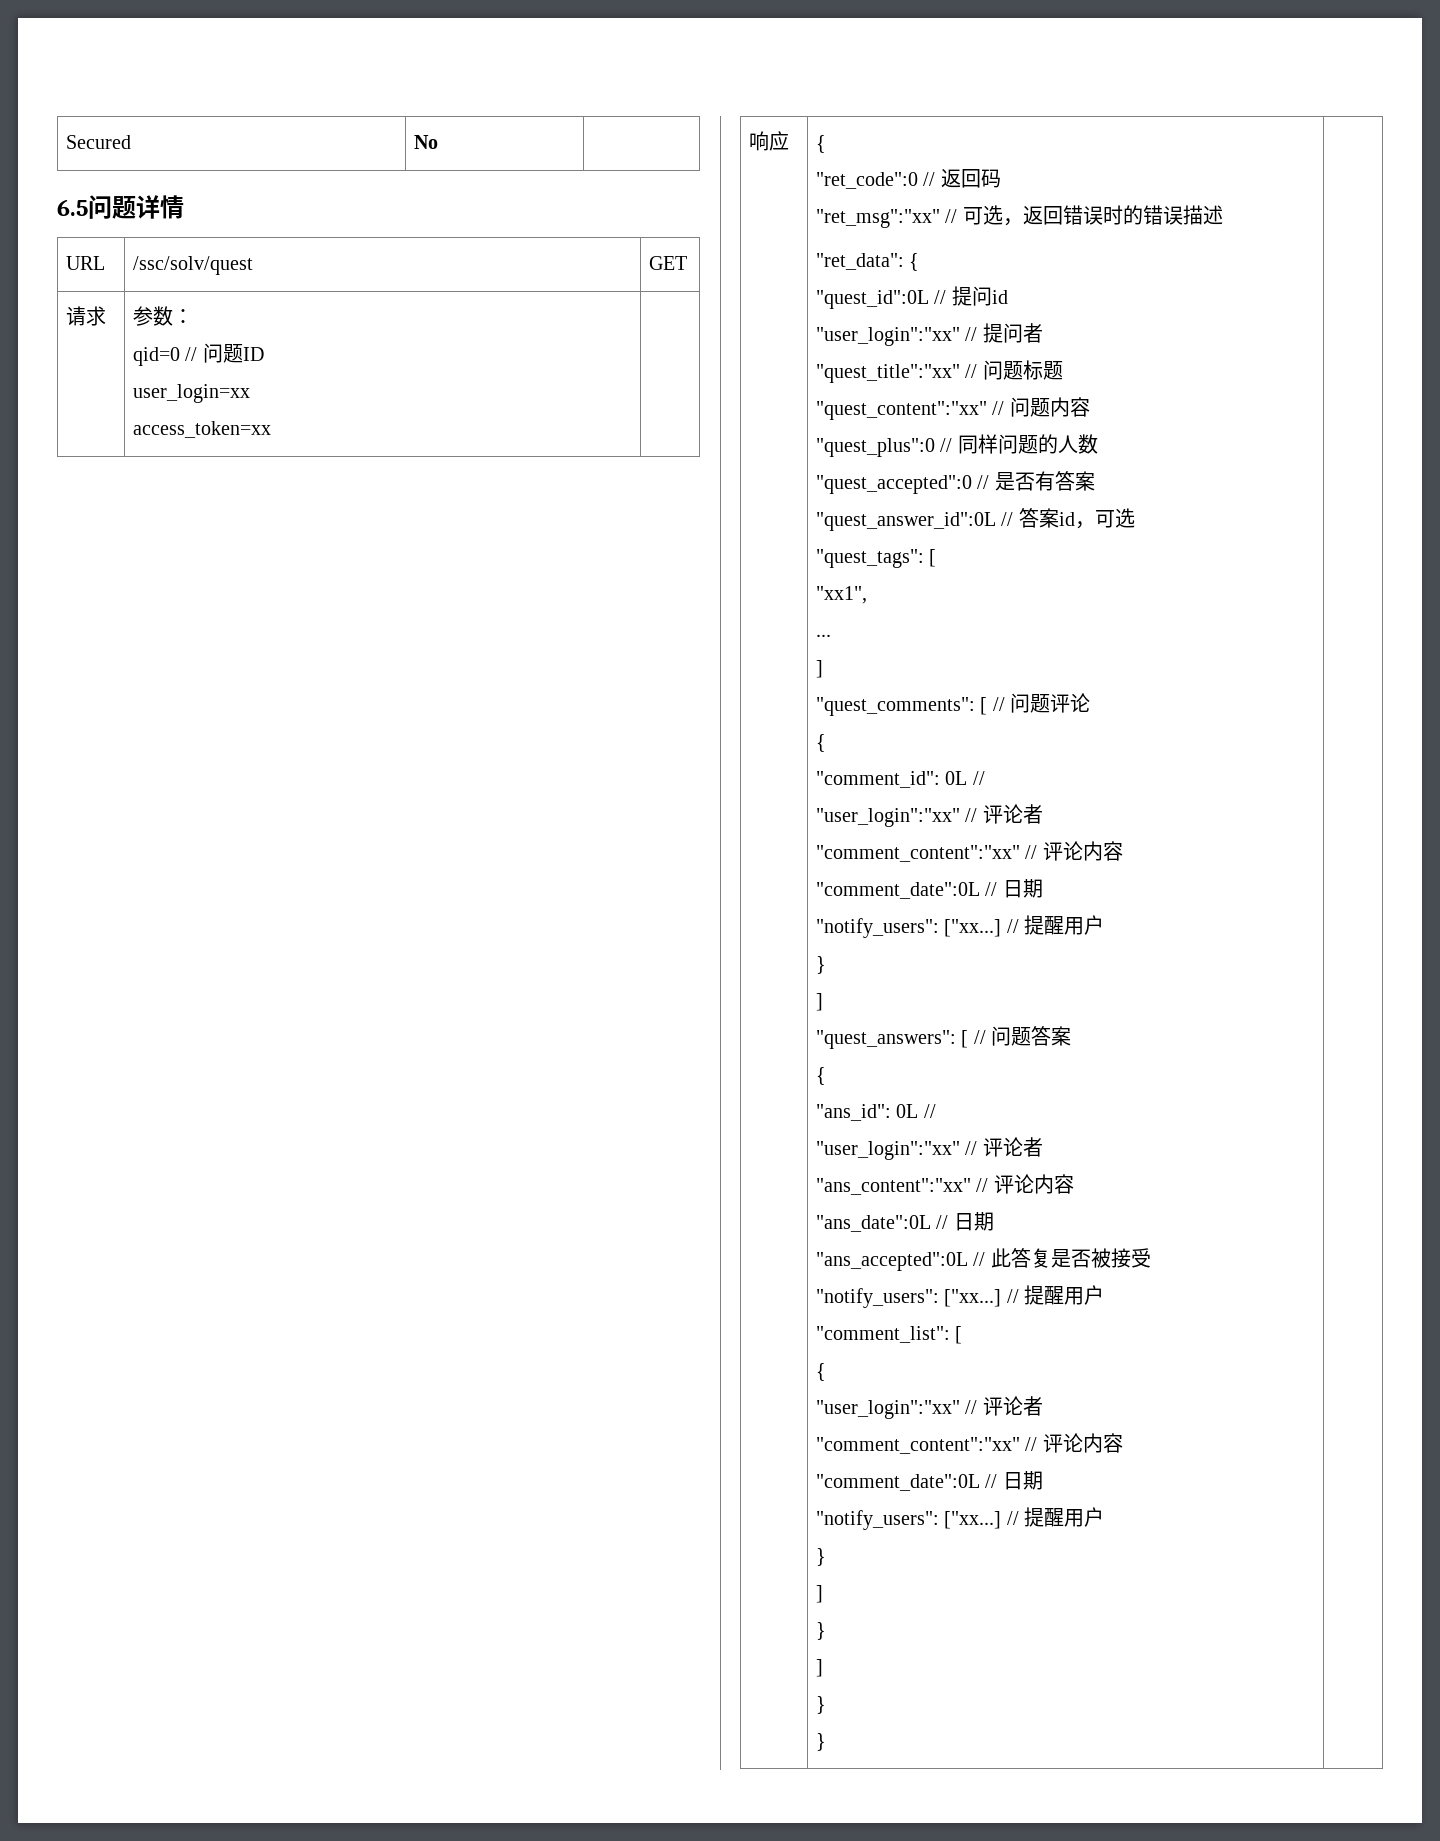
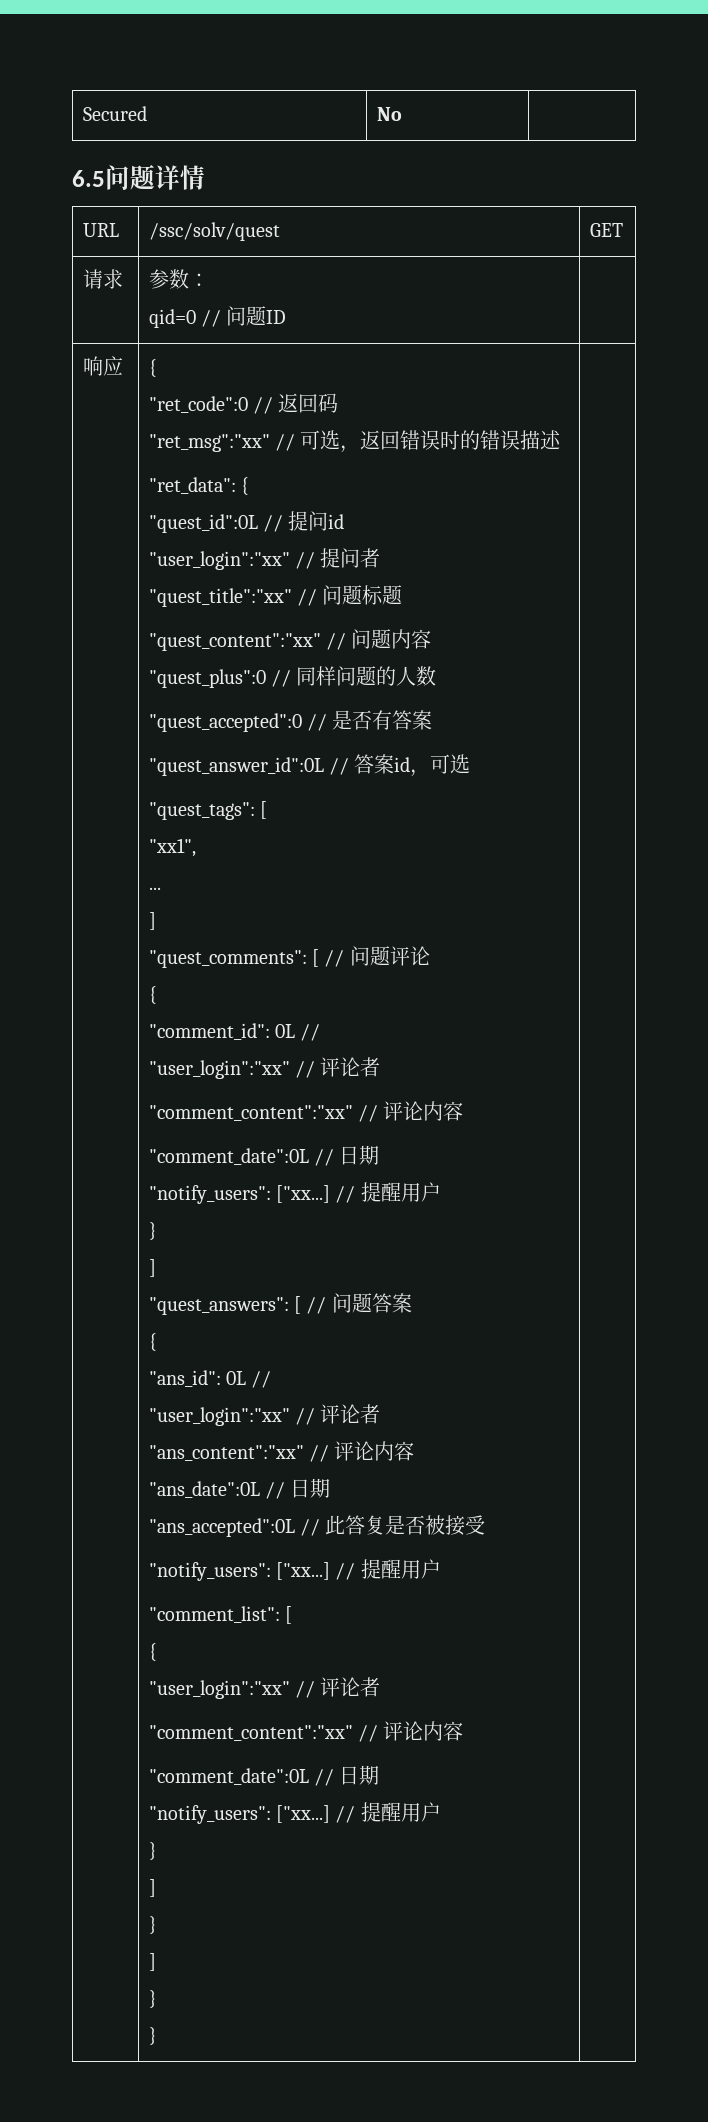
[132,384,250,403] [132,421,271,438] // user_login=xx // access_token=xx -> (287, 317) none

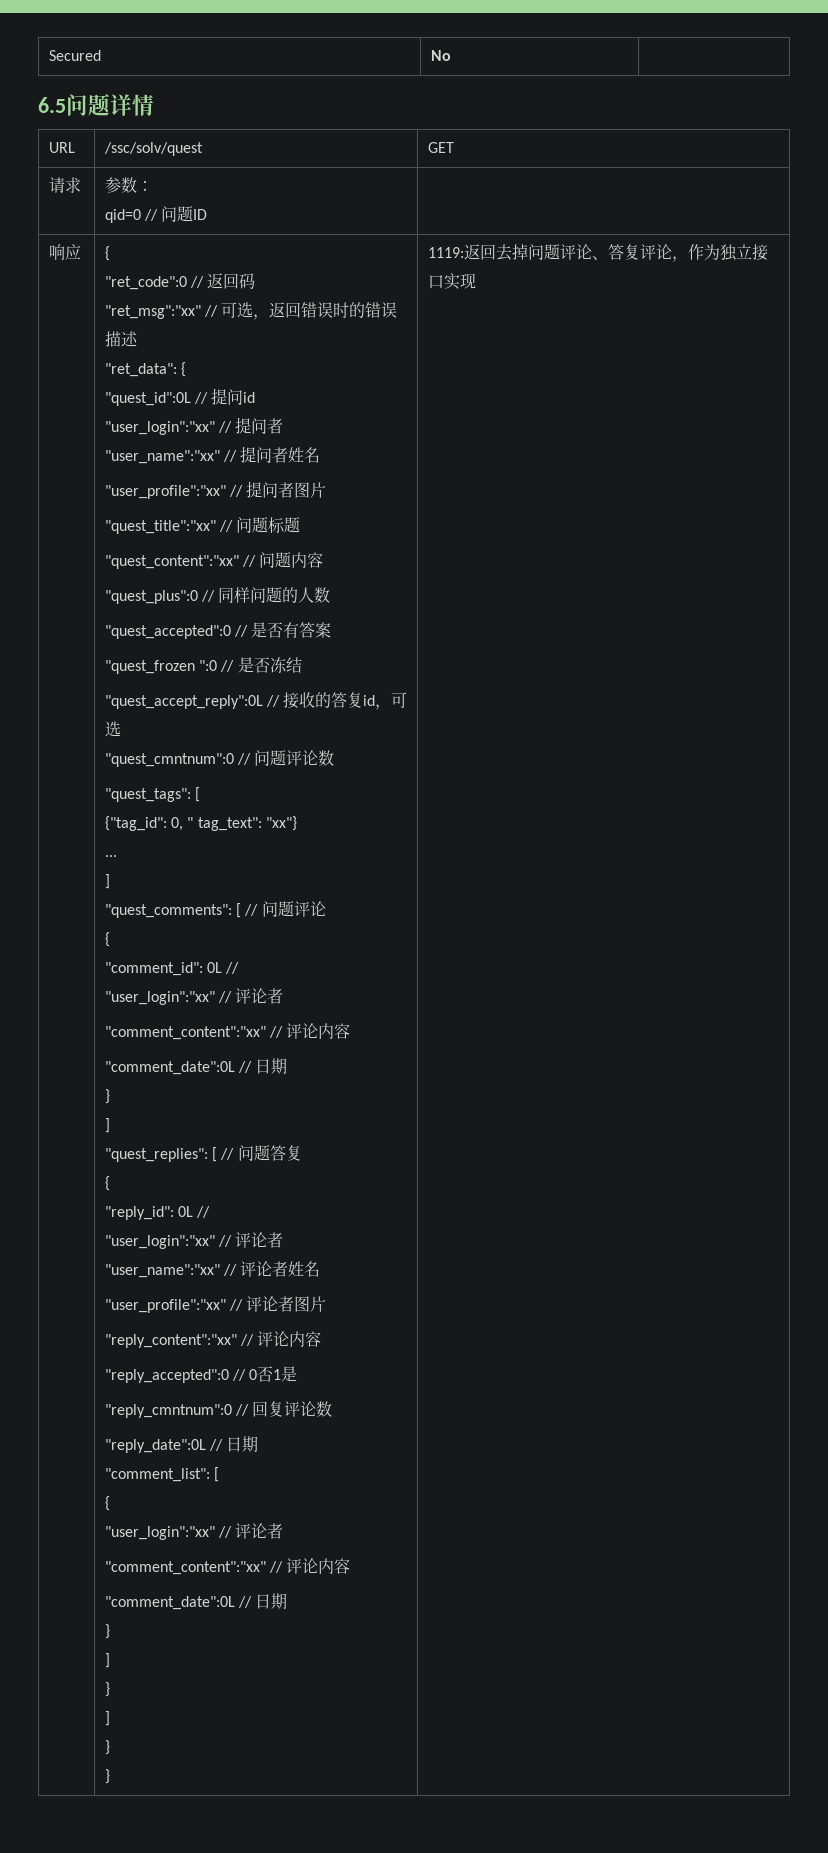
(381, 558) none -> [104,446,321,464] [104,481,327,499] // "user_name":"xx" // 提问者姓名 // "user_profile":"xx" // 提问者图片
[148,754,471,777] [148,801,268,820] [148,838,196,857] "quest_answer_id":0L // 答案id，可选 // "quest_tags": [ // "xx1", -> [104,657,302,674] [104,692,408,710] [104,721,121,737] [104,750,335,767] [104,787,200,802] [104,816,297,831] "quest_frozen ":0 // 是否冻结 // "quest_accept_reply":0L // 接收的答复id，可选 // "quest_cmntnum":0 // 问题评论数 // "quest_tags": [ // {"tag_id": 0, " tag_text": "xx"}
[148,1182,441,1204] [148,1222,157,1240] [148,1259,156,1277] [148,1297,289,1315] // "notify_users": ["xx...] // 提醒用户 // } // ] // "quest_answers": -> [104,1089,110,1104] [104,1118,110,1133] [104,1148,208,1162] // } // ] // "quest_replies":
[391,1293,412,1313] [148,1333,157,1351] [148,1370,272,1388] [148,1404,381,1426] [148,1441,415,1462] [148,1478,331,1499] [148,1515,486,1537] [148,1559,441,1581] 案 // { // "ans_id": 0L // // "user_login":"xx" // 评论者 // "ans_content":"xx" // 评论内容 // "ans_date":0L // 日期 // "ans_accepted":0L // 此答复是否被接受 // "notify_users": ["xx...] // 提醒用户 -> [285,1145,302,1161] [104,1176,110,1191] [104,1206,211,1220] [104,1232,284,1249] [104,1261,321,1278] [104,1296,327,1313] [104,1331,322,1348] [104,1366,298,1383] [104,1401,333,1418] [104,1436,259,1453] 复 // { // "reply_id": 0L // // "user_login":"xx" // 评论者 // "user_name":"xx" // 评论者姓名 // "user_profile":"xx" // 评论者图片 // "reply_content":"xx" // 评论内容 // "reply_accepted":0 // 0否1是 // "reply_cmntnum":0 // 回复评论数 // "reply_date":0L // 日期
[148,1802,441,1824] // "notify_users": ["xx...] // 提醒用户 -> (288, 1601) none
(157, 2036) none -> [427,244,768,262] [427,273,476,290] 1119:返回去掉问题评论、答复评论，作为独立接口实现

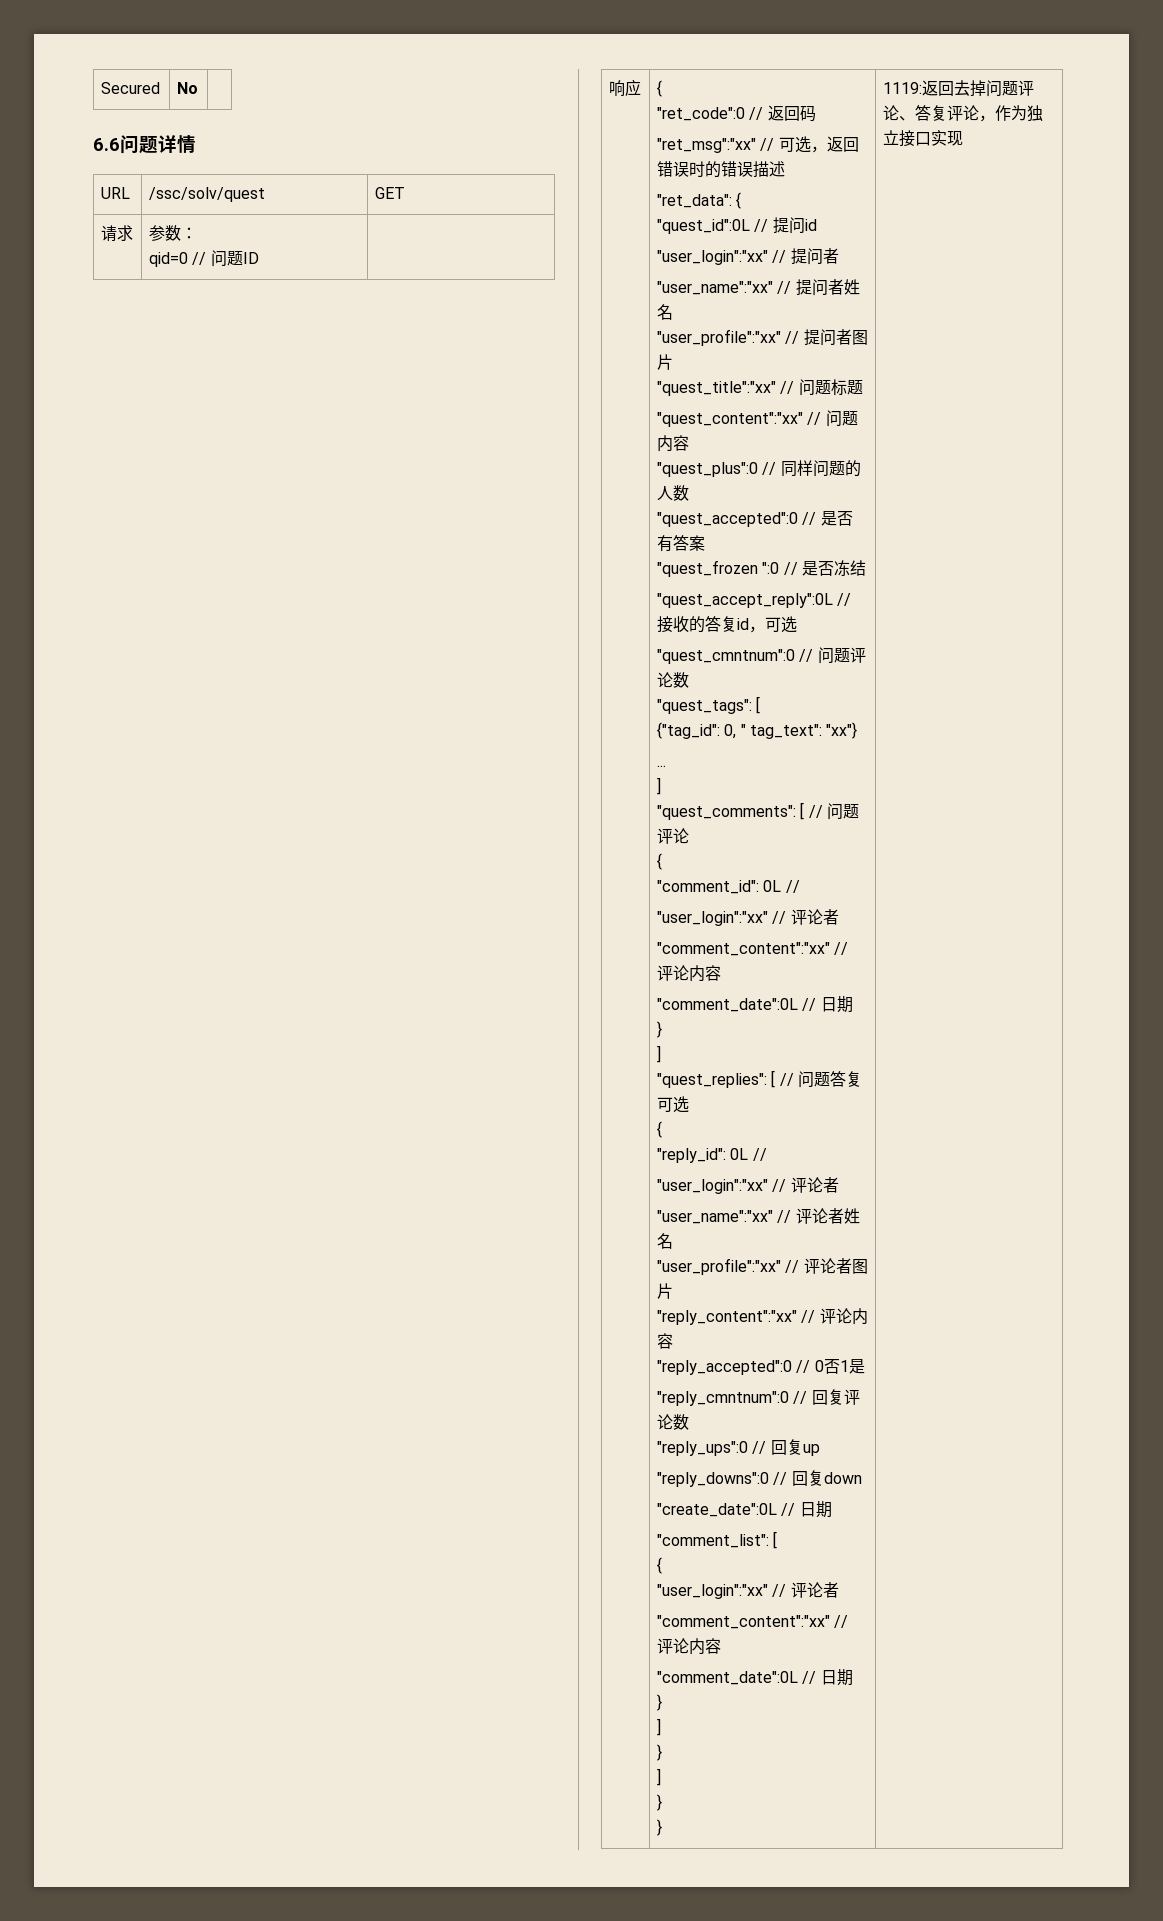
[38,97,66,113] 6.5 -> [93,138,120,151] 6.6
(302, 1153) none -> [657,1096,690,1113] 可选
[104,1439,206,1453] "reply_date":0L -> [657,1439,820,1456] [657,1470,862,1487] [657,1503,778,1517] "reply_ups":0 // 回复up // "reply_downs":0 // 回复down // "create_date":0L

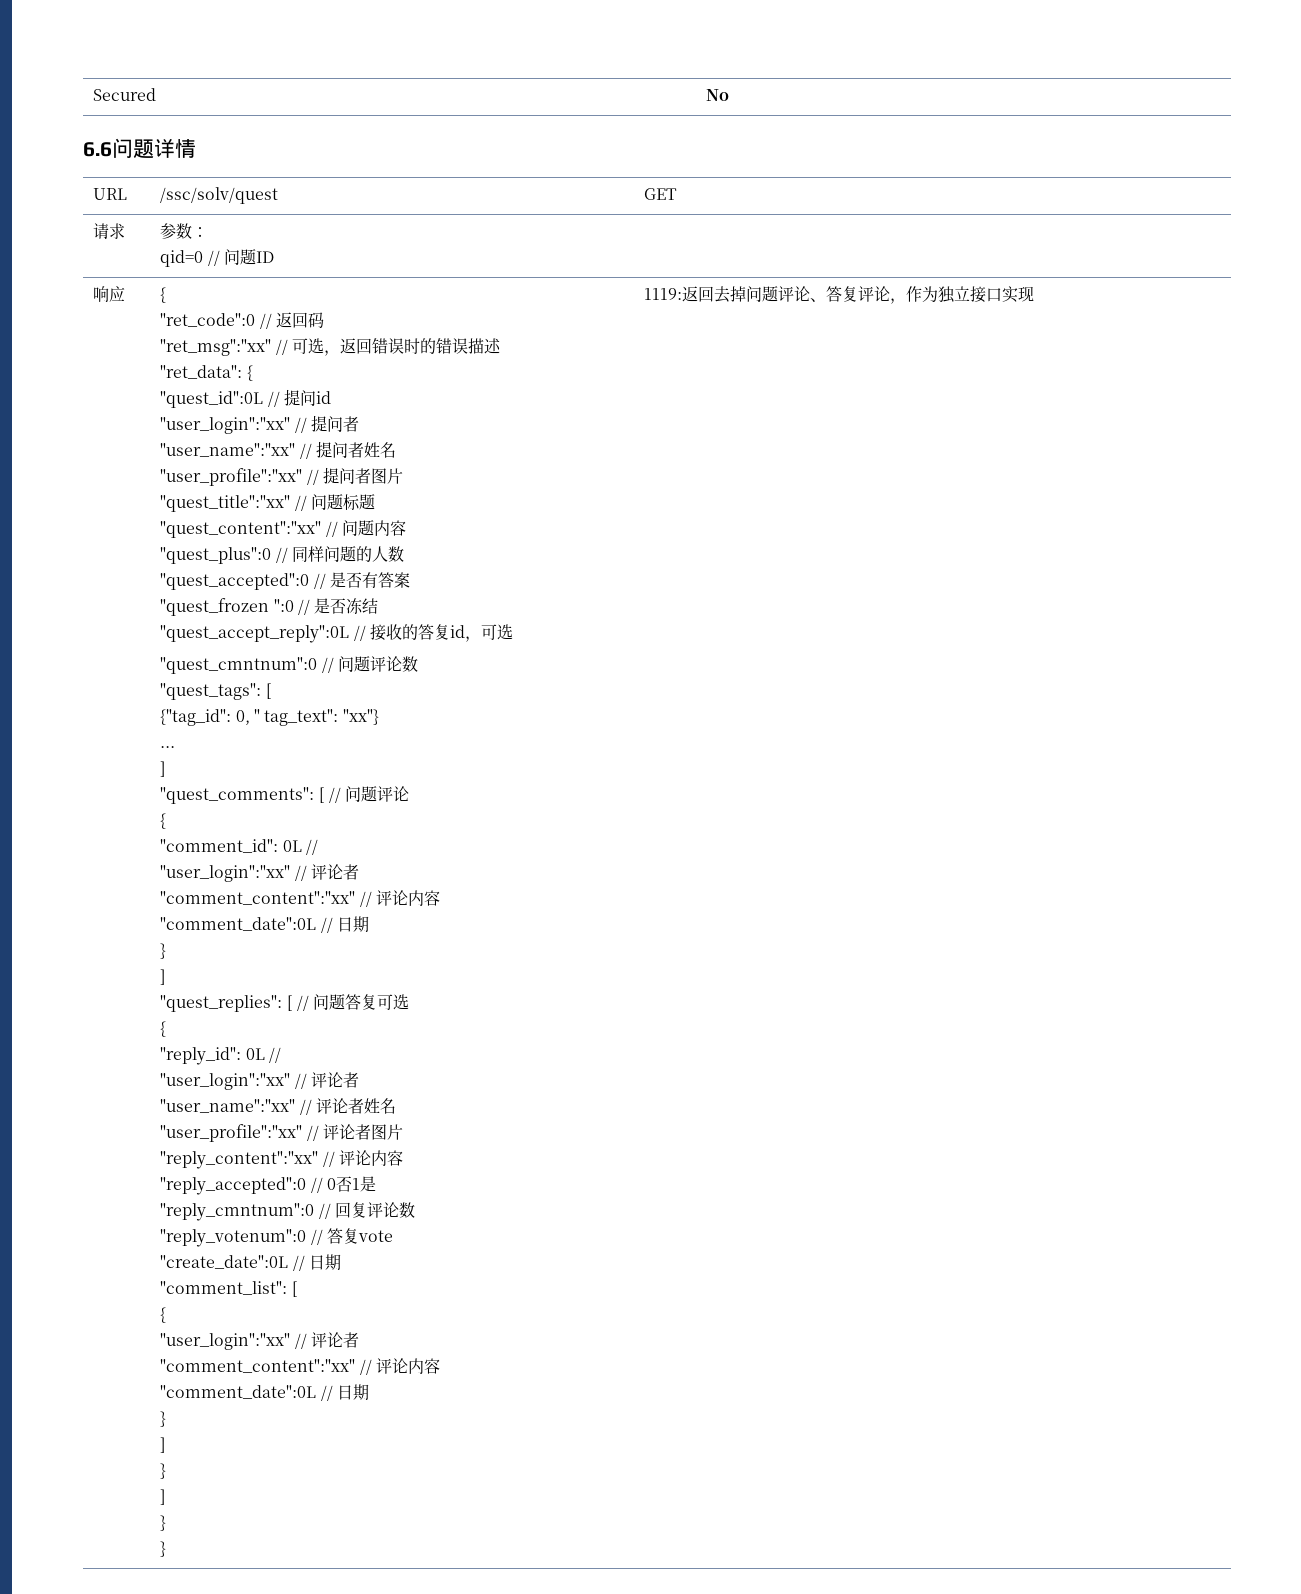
[657,1439,820,1456] [657,1470,862,1487] "reply_ups":0 // 回复up // "reply_downs":0 // 回复down -> [160,1228,394,1247] "reply_votenum":0 // 答复vote

